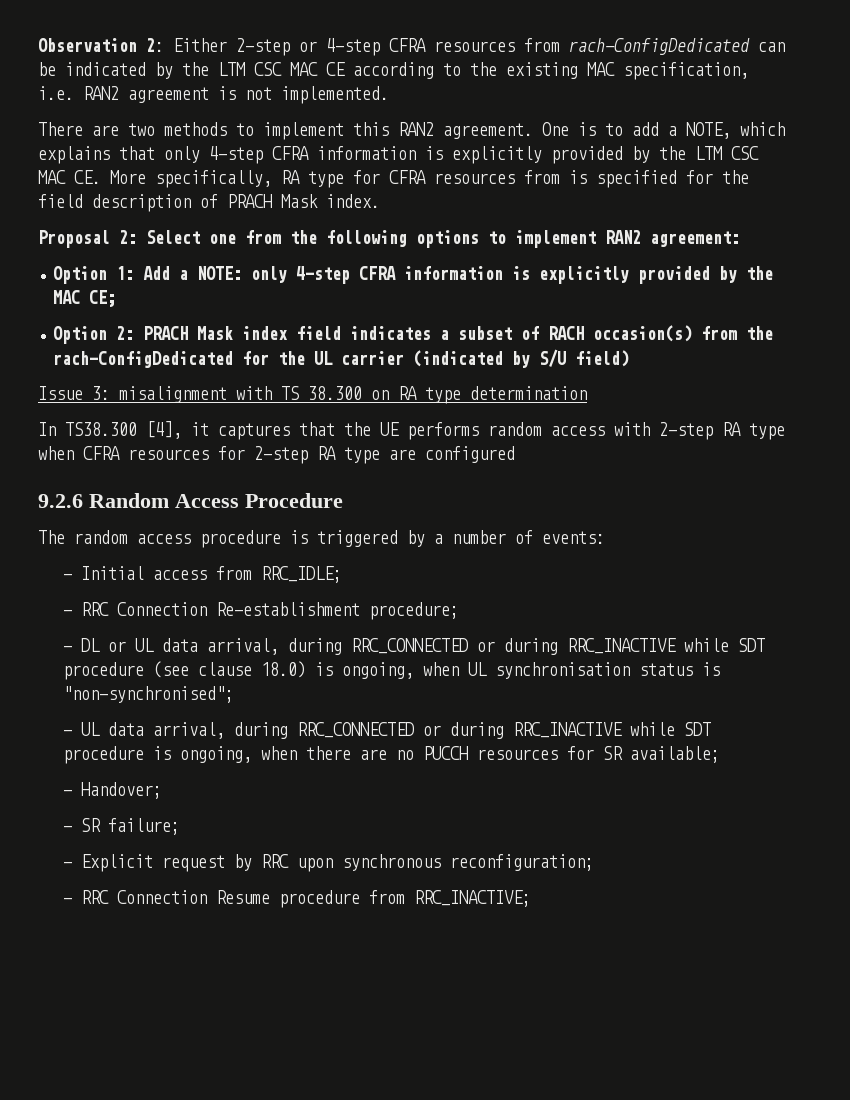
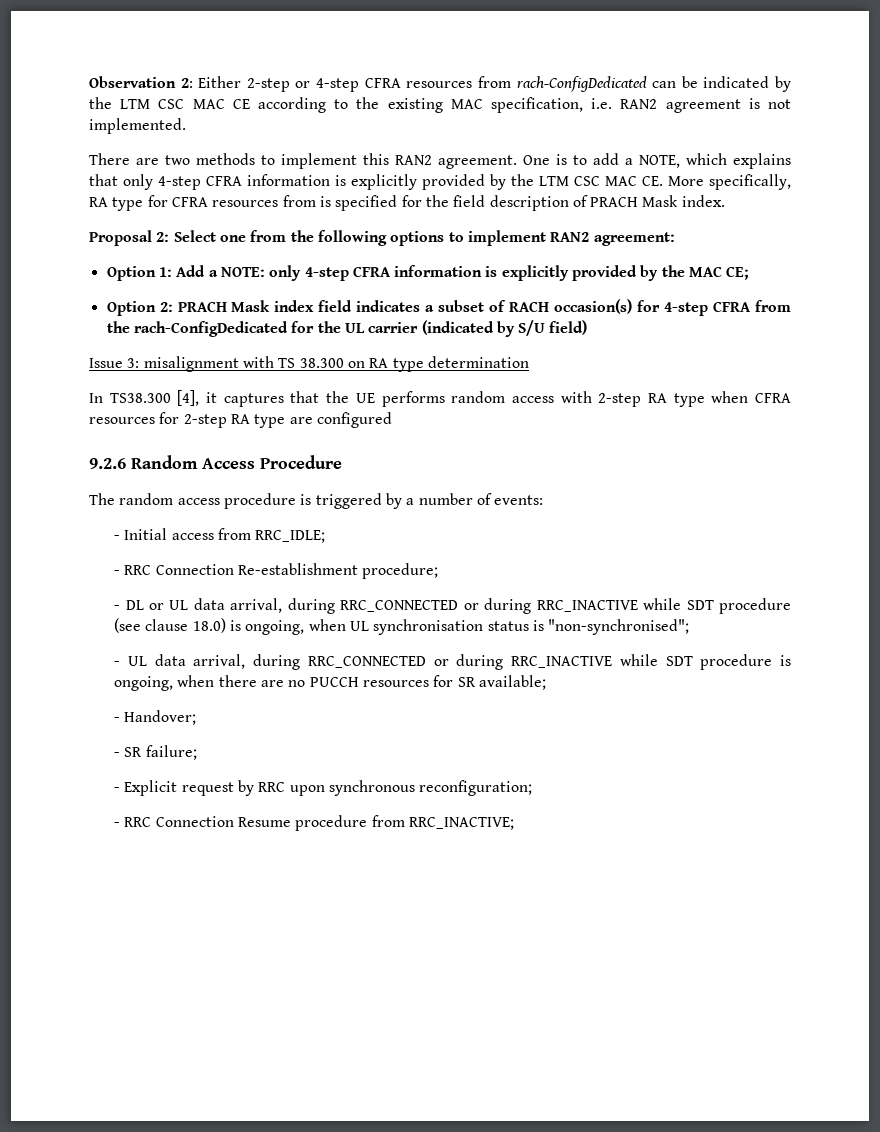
(693, 333) none -> [637,300,752,316] for 4-step CFRA

